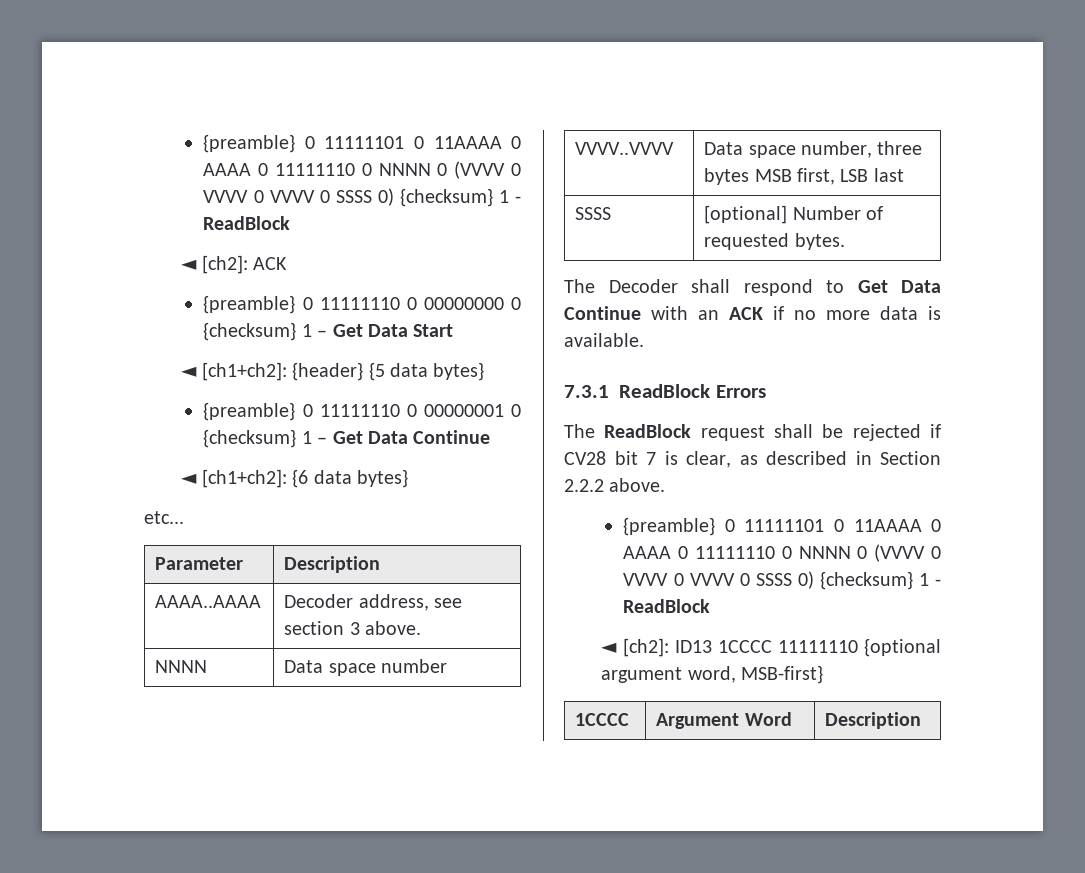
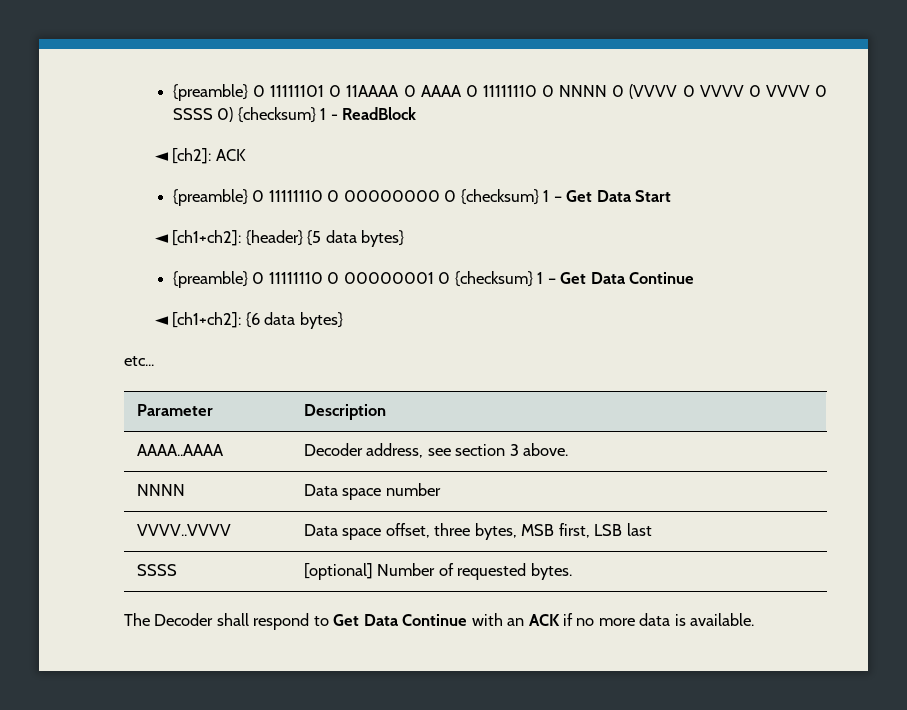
[801,141,923,158] [704,168,750,185] number, three bytes -> [385,523,517,540] offset, three bytes,
[564,384,766,398] [564,424,941,441] [564,451,941,468] [564,478,666,492] [623,517,941,536] [623,544,941,562] [623,571,941,590] [623,599,711,613] [601,638,941,657] [601,665,824,684] [575,713,630,726] [656,712,792,729] [825,712,922,729] // 7.3.1 ReadBlock Errors // The ReadBlock request shall be rejected if CV28 bit 7 is clear, as described in Section 2.2.2 above. // {preamble} 0 11111101 0 11AAAA 0 AAAA 0 11111110 0 NNNN 0 (VVVV 0 VVVV 0 VVVV 0 SSSS 0) {checksum} 1 - ReadBlock // ◄ [ch2]: ID13 1CCCC 11111110 {optional argument word, MSB-first} // 1CCCC | Argument Word | Description -> (755, 619) none

